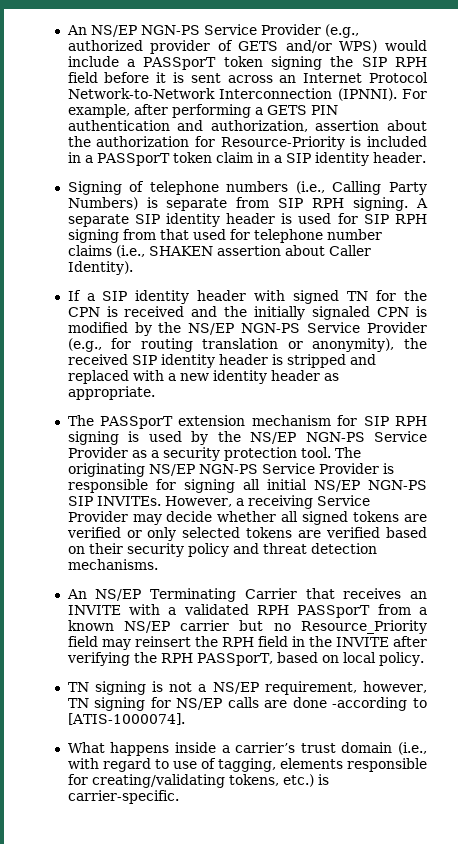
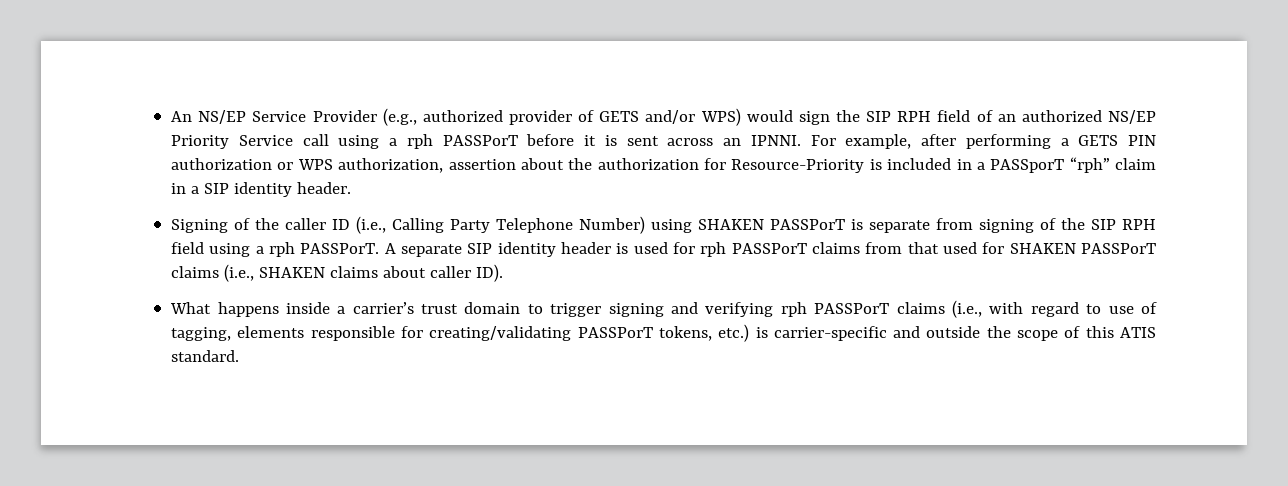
[66,25,200,37] An NS/EP NGN-PS -> [171,110,247,124] An NS/EP
[67,56,427,70] [67,72,98,83] include a PASSporT token signing the SIP RPH field -> [798,110,1157,125] [171,134,518,149] sign the SIP RPH field of an authorized NS/EP Priority Service call using a rph PASSPorT
[303,72,429,83] [67,88,397,101] Internet Protocol Network-to-Network Interconnection (IPNNI). -> [750,135,801,146] IPNNI.
[67,120,204,131] authentication and -> [171,158,333,170] authorization or WPS
[172,152,212,163] token -> [1069,157,1110,173] “rph”
[149,181,427,195] [67,197,409,211] telephone numbers (i.e., Calling Party Numbers) is separate from SIP RPH signing. -> [255,216,1156,234] [171,242,380,257] the caller ID (i.e., Calling Party Telephone Number) using SHAKEN PASSPorT is separate from signing of the SIP RPH field using a rph PASSPorT.
[363,214,428,224] [67,229,119,243] SIP RPH signing -> [700,242,861,257] rph PASSPorT claims
[253,229,382,243] telephone number -> [1009,243,1157,254] SHAKEN PASSPorT
[216,245,371,256] [67,261,133,275] [67,290,427,304] [67,306,428,320] [67,322,427,336] [67,338,427,352] [67,354,376,368] [67,370,339,384] [67,386,155,400] [67,415,428,429] [67,431,427,445] [67,447,361,461] [67,463,394,477] [67,479,428,493] [67,495,370,509] [67,511,428,525] [66,527,427,541] [67,543,377,557] [67,559,158,570] [66,588,427,602] [67,604,427,618] [67,620,427,634] [67,636,428,650] [66,652,424,666] [67,681,428,695] [67,697,428,711] [67,713,185,725] assertion about Caller Identity). // If a SIP identity header with signed TN for the CPN is received and the initially signaled CPN is modified by the NS/EP NGN-PS Service Provider (e.g., for routing translation or anonymity), the received SIP identity header is stripped and replaced with a new identity header as appropriate. // The PASSporT extension mechanism for SIP RPH signing is used by the NS/EP NGN-PS Service Provider as a security protection tool. The originating NS/EP NGN-PS Service Provider is responsible for signing all initial NS/EP NGN-PS SIP INVITEs. However, a receiving Service Provider may decide whether all signed tokens are verified or only selected tokens are verified based on their security policy and threat detection mechanisms. // An NS/EP Terminating Carrier that receives an INVITE with a validated RPH PASSporT from a known NS/EP carrier but no Resource_Priority field may reinsert the RPH field in the INVITE after verifying the RPH PASSporT, based on local policy. // TN signing is not a NS/EP requirement, however, TN signing for NS/EP calls are done -according to [ATIS-1000074]. -> [330,264,504,282] claims about caller ID).
(393, 747) none -> [527,302,945,317] to trigger signing and verifying rph PASSPorT claims
(225, 781) none -> [577,327,653,338] PASSPorT
[67,790,179,804] carrier-specific. -> [773,326,1156,341] [171,350,240,362] carrier-specific and outside the scope of this ATIS standard.

